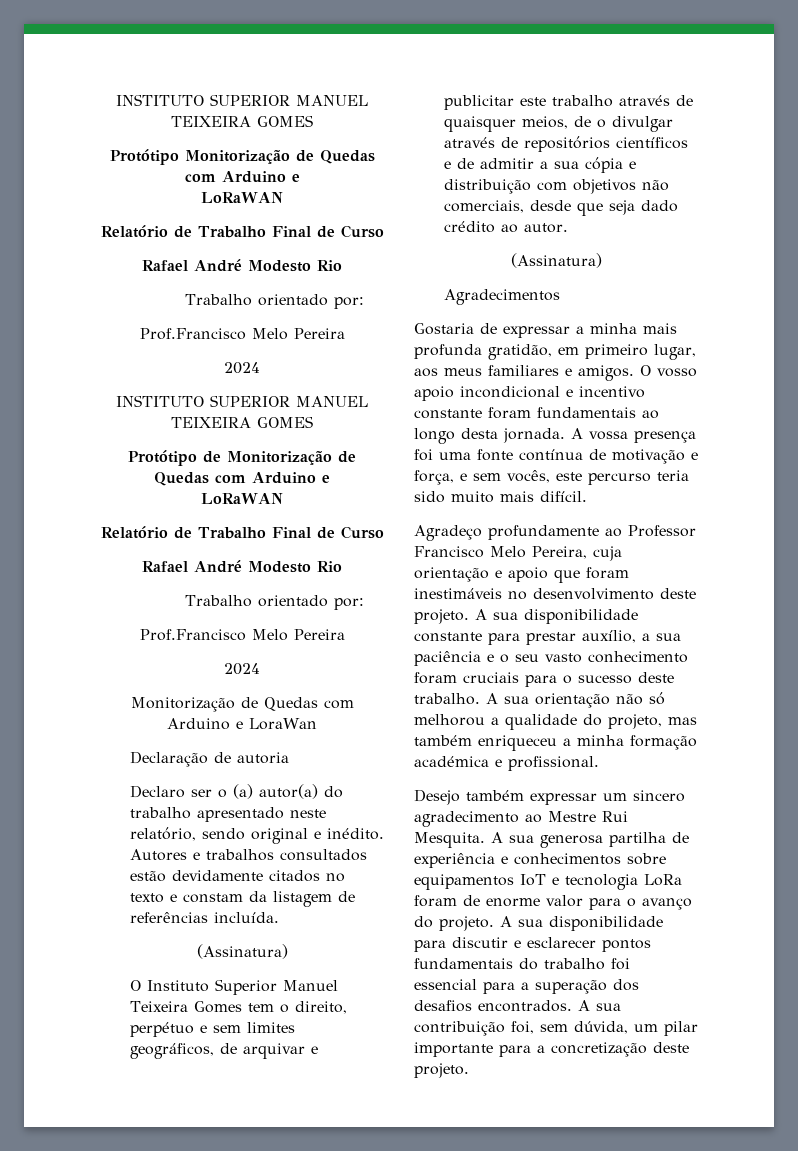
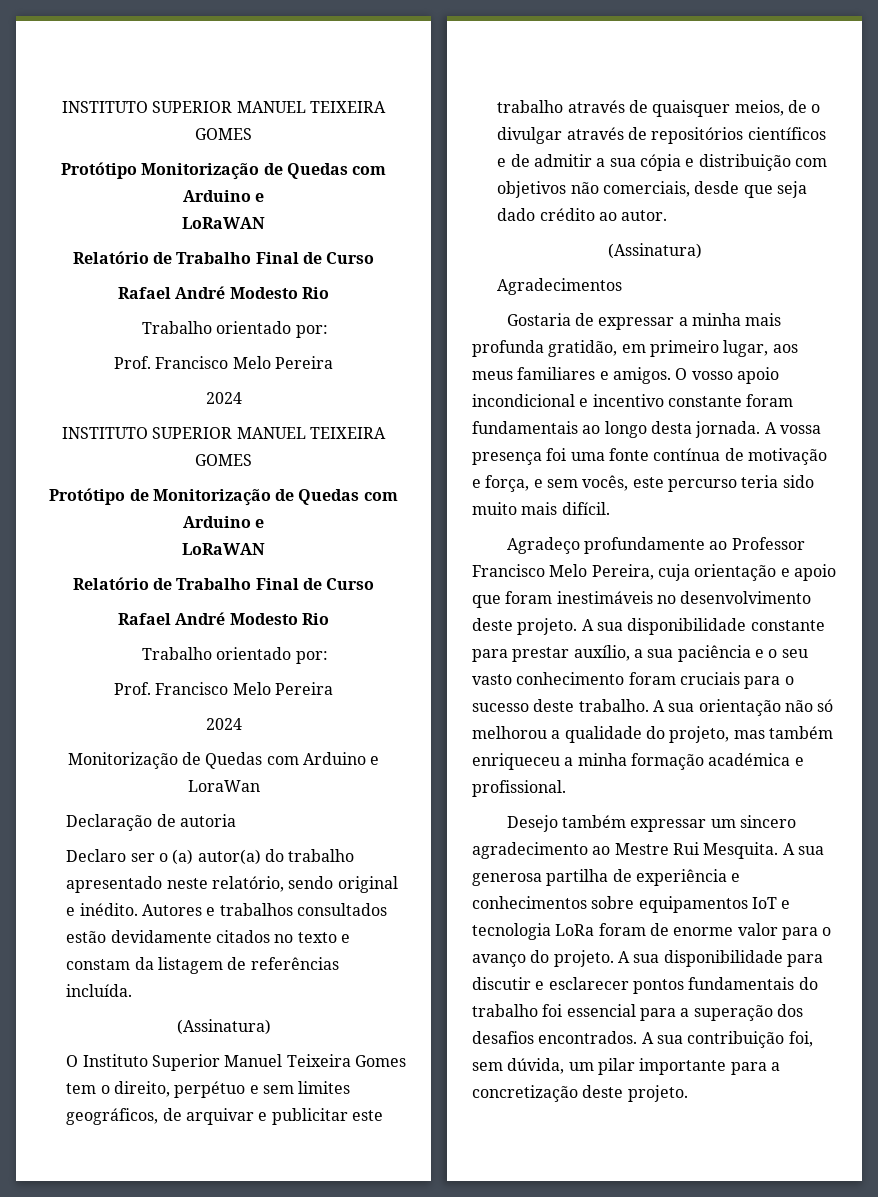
[139,328,246,340] Prof.Francisco -> [114,356,229,369] Prof. Francisco
[139,629,246,641] Prof.Francisco -> [114,682,229,695] Prof. Francisco

